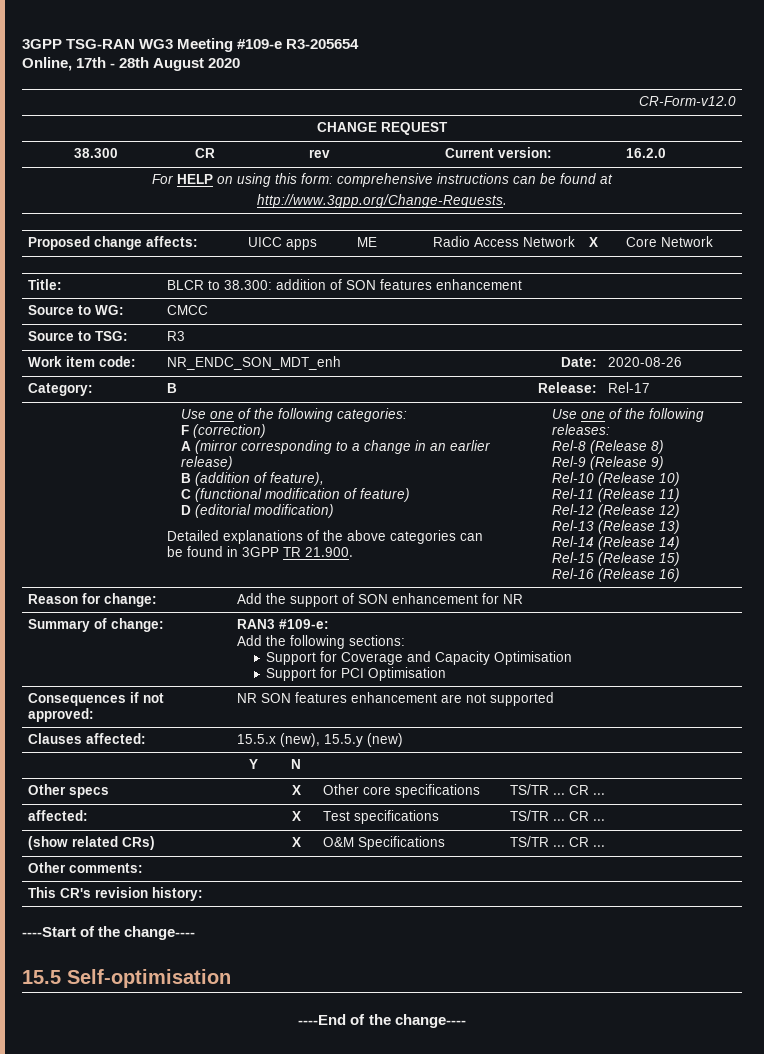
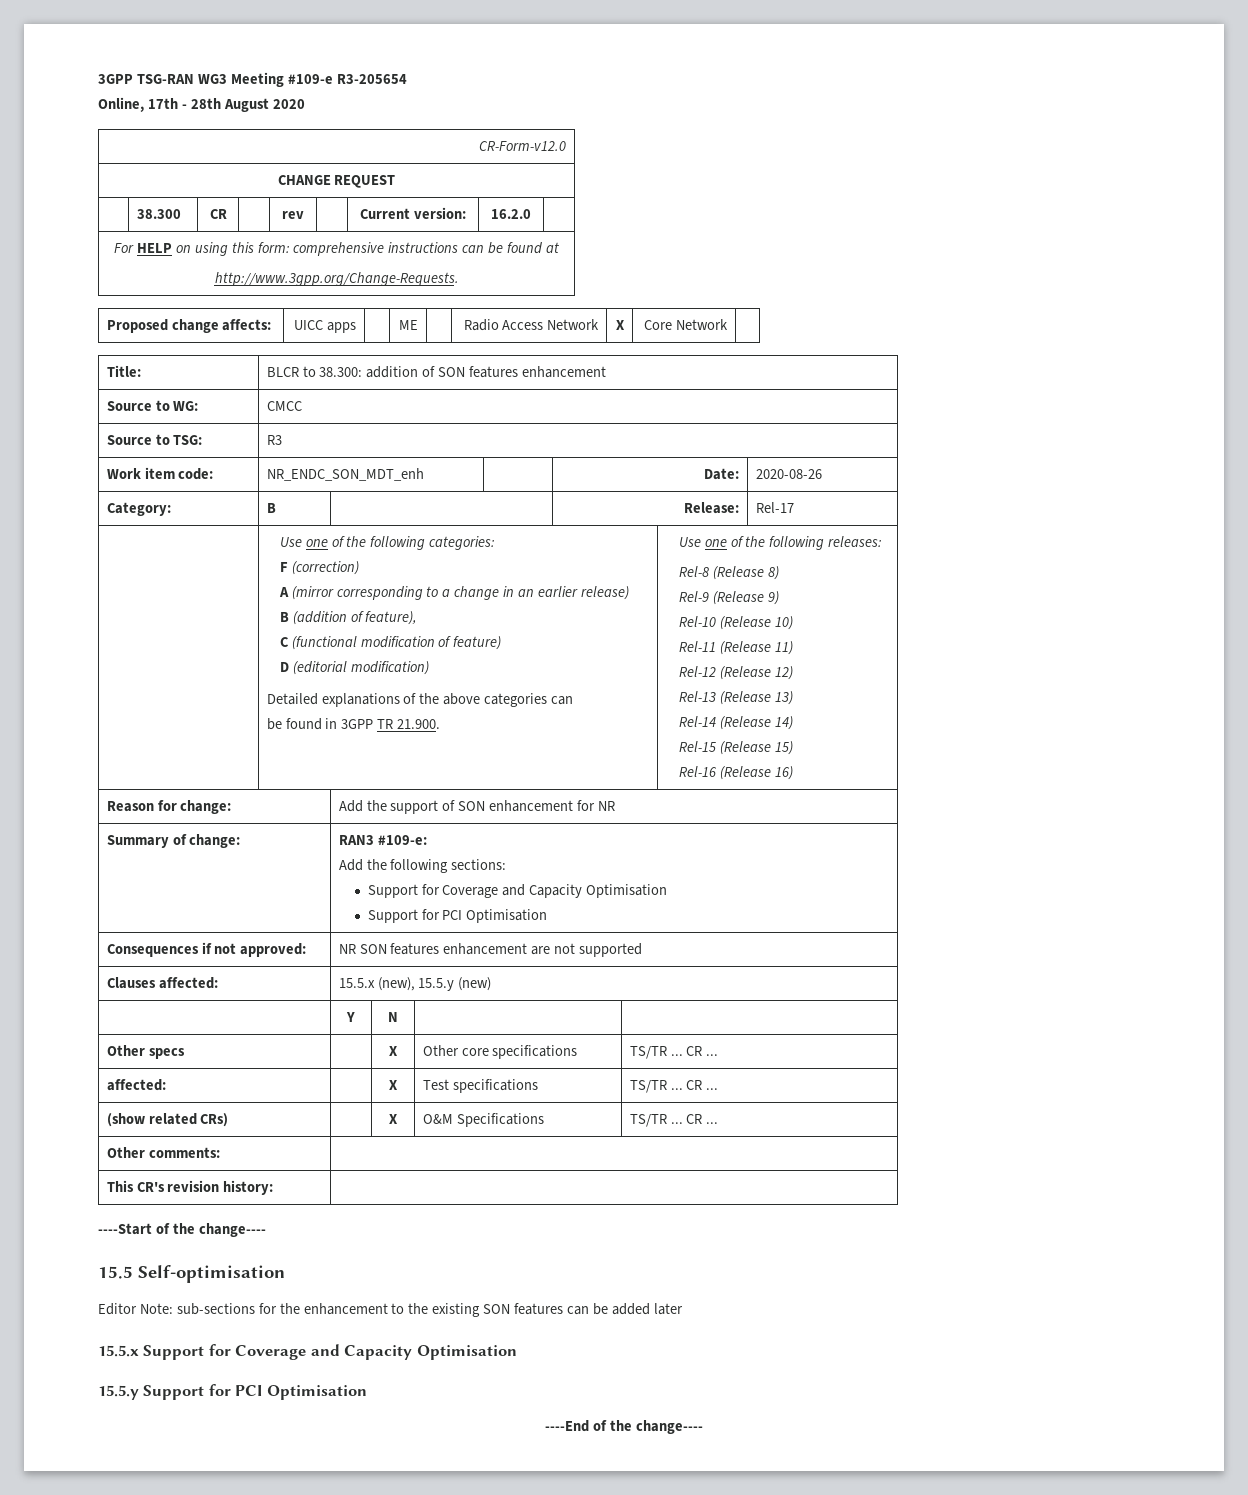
(231, 978) none -> [98,1303,683,1317] [98,1344,517,1360] [98,1384,367,1400] // Editor Note: sub-sections for the enhancement to the existing SON features can be added later // 15.5.x Support for Coverage and Capacity Optimisation // 15.5.y Support for PCI Optimisation

